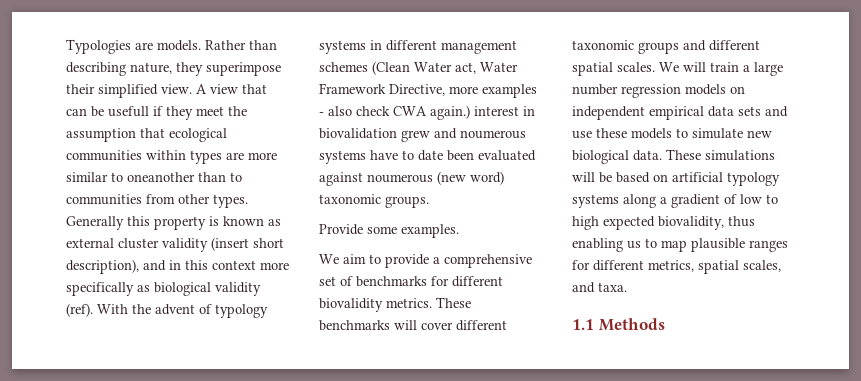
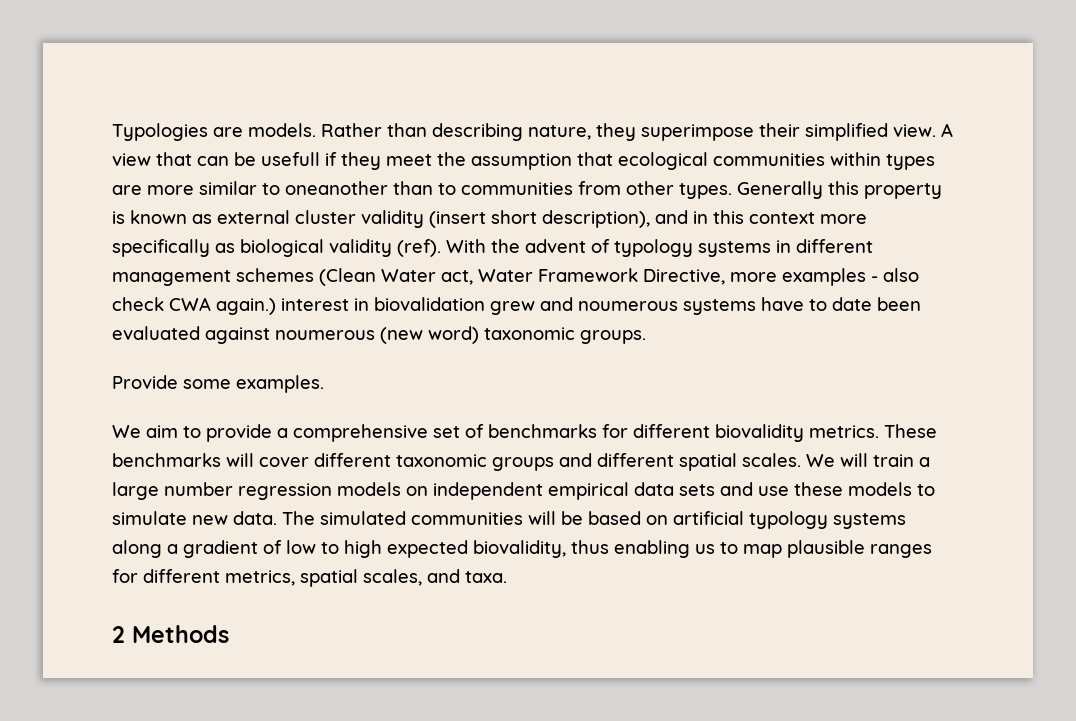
[572,149,775,164] biological data. These simulations -> [233,511,523,525] data. The simulated communities
[572,319,594,330] 1.1 -> [112,626,125,643] 2

